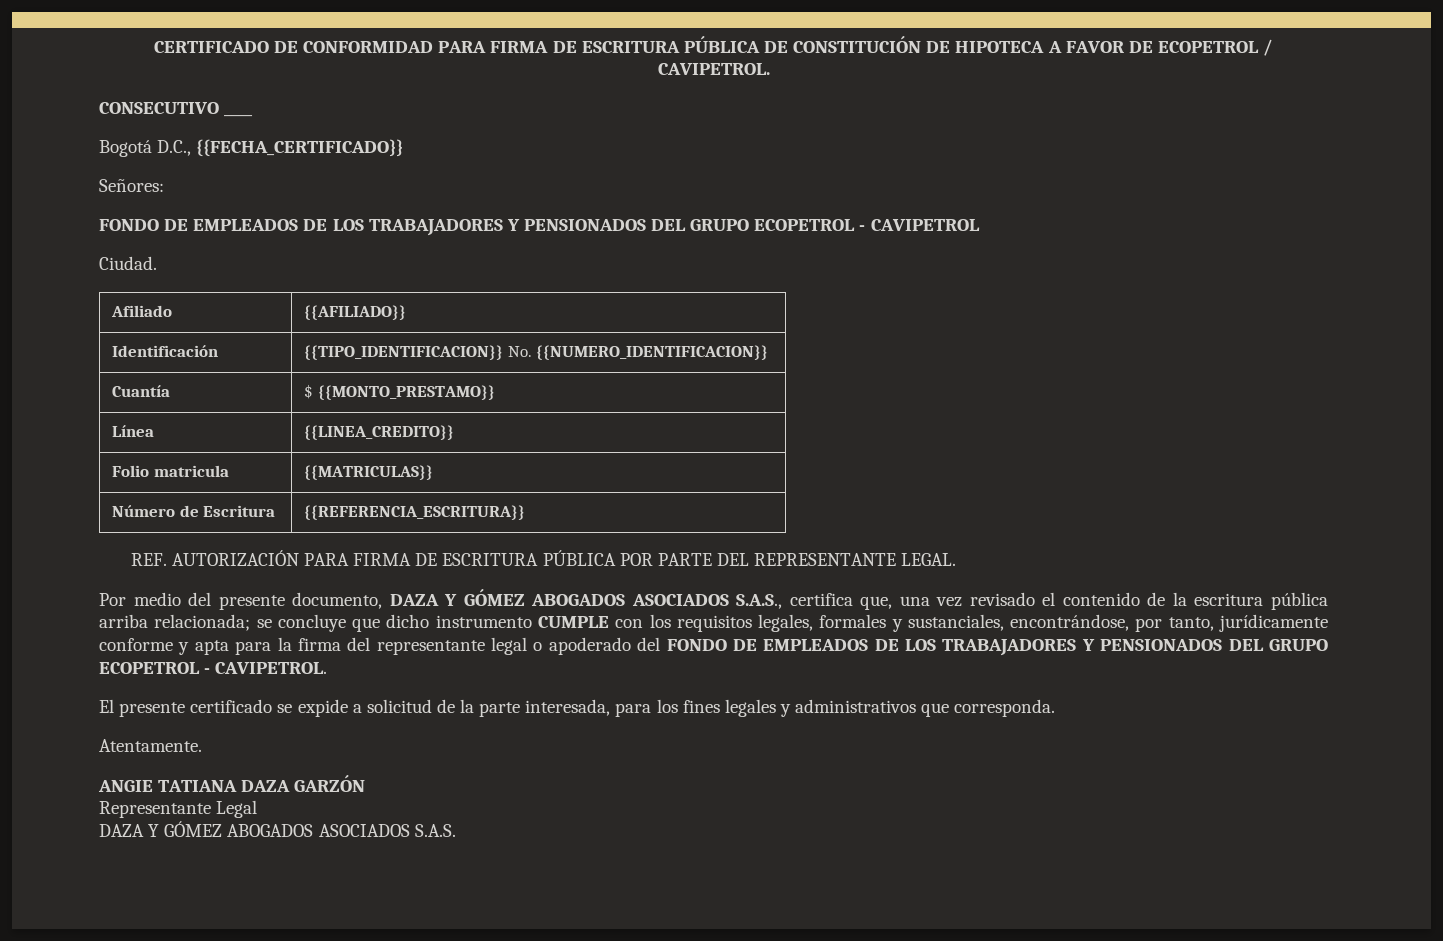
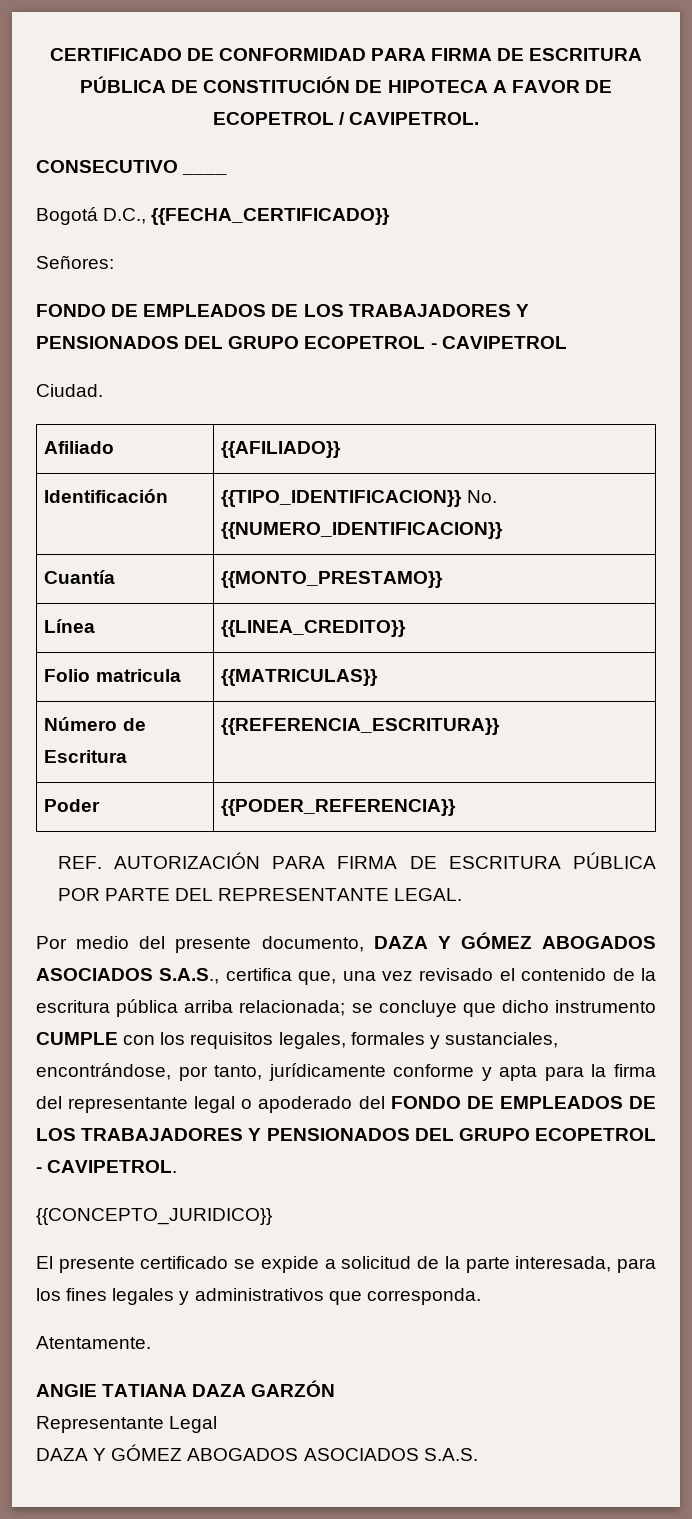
[303,384,313,399] $ -> (116, 577) none
(525, 512) none -> [44,799,101,812] [221,799,457,816] // Poder | {{PODER_REFERENCIA}}
(328, 668) none -> [36,1208,272,1225] // {{CONCEPTO_JURIDICO}}

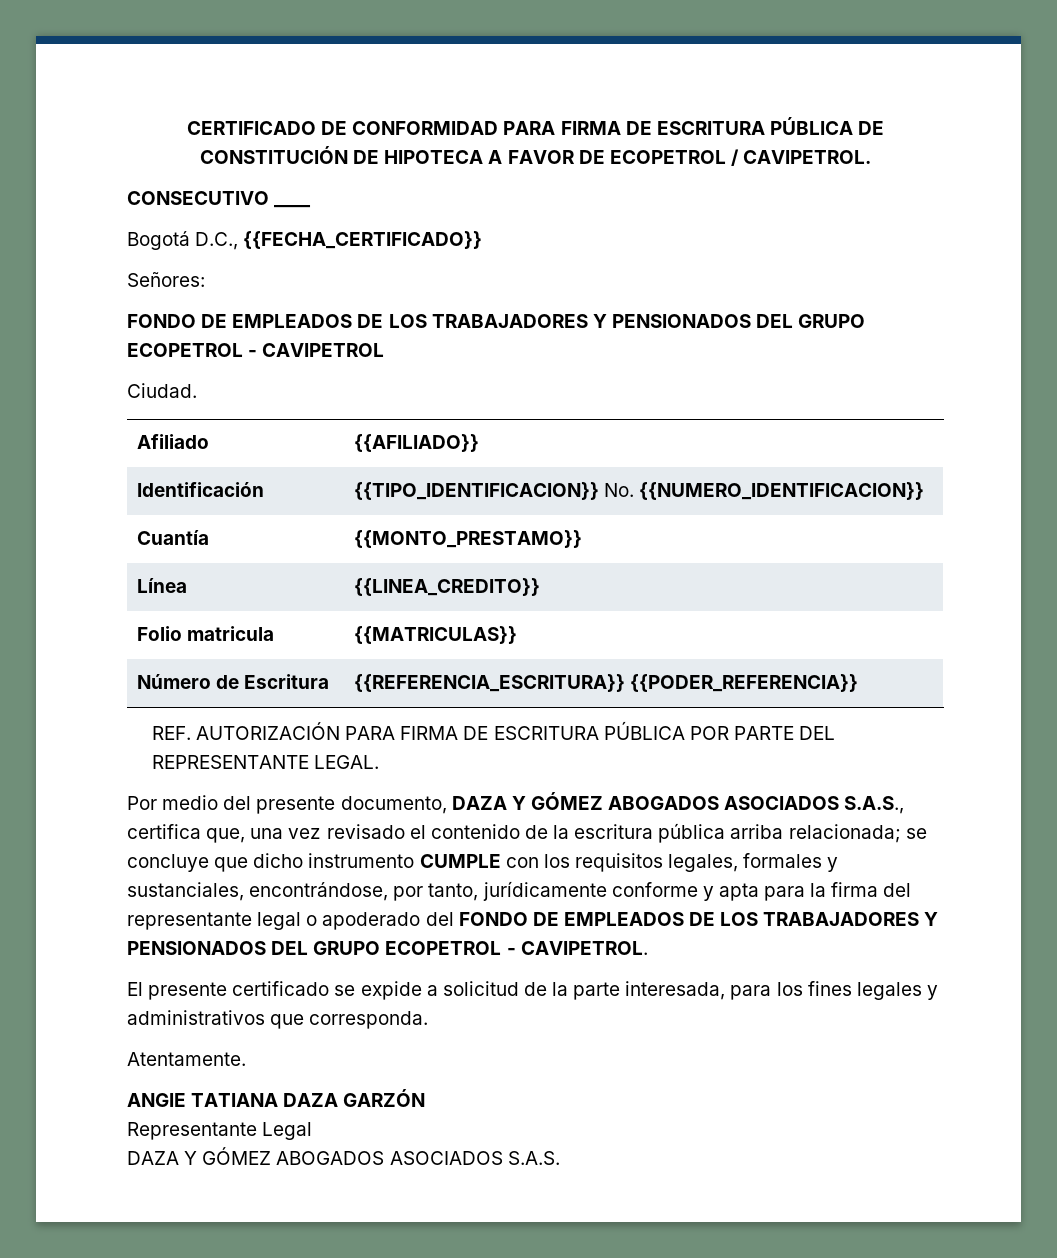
[44,799,101,812] // Poder | -> (625, 683) none
[36,1208,272,1225] // {{CONCEPTO_JURIDICO}} -> (648, 948) none

